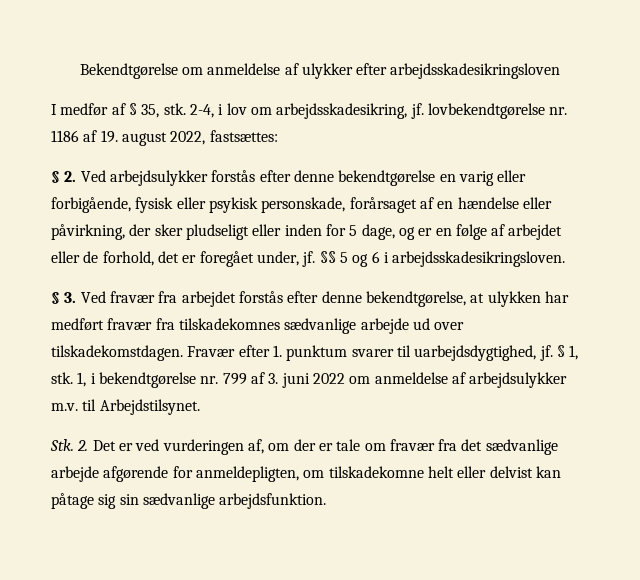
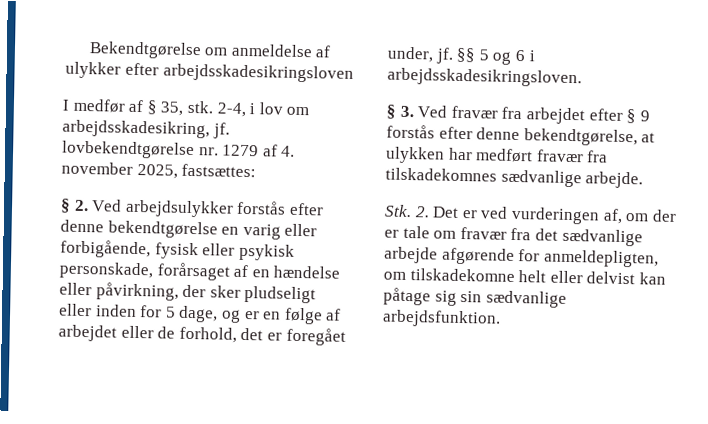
[51,130,206,146] 1186 af 19. august 2022, -> [222,144,296,157] [61,161,178,179] 1279 af 4. november 2025,
(236, 299) none -> [588,108,650,124] efter § 9
[360,318,465,334] [51,345,579,361] [51,372,568,388] [51,399,200,415] arbejde ud over tilskadekomstdagen. Fravær efter 1. punktum svarer til uarbejdsdygtighed, jf. § 1, stk. 1, i bekendtgørelse nr. 799 af 3. juni 2022 om anmeldelse af arbejdsulykker m.v. til Arbejdstilsynet. -> [585,171,644,189] arbejde.

